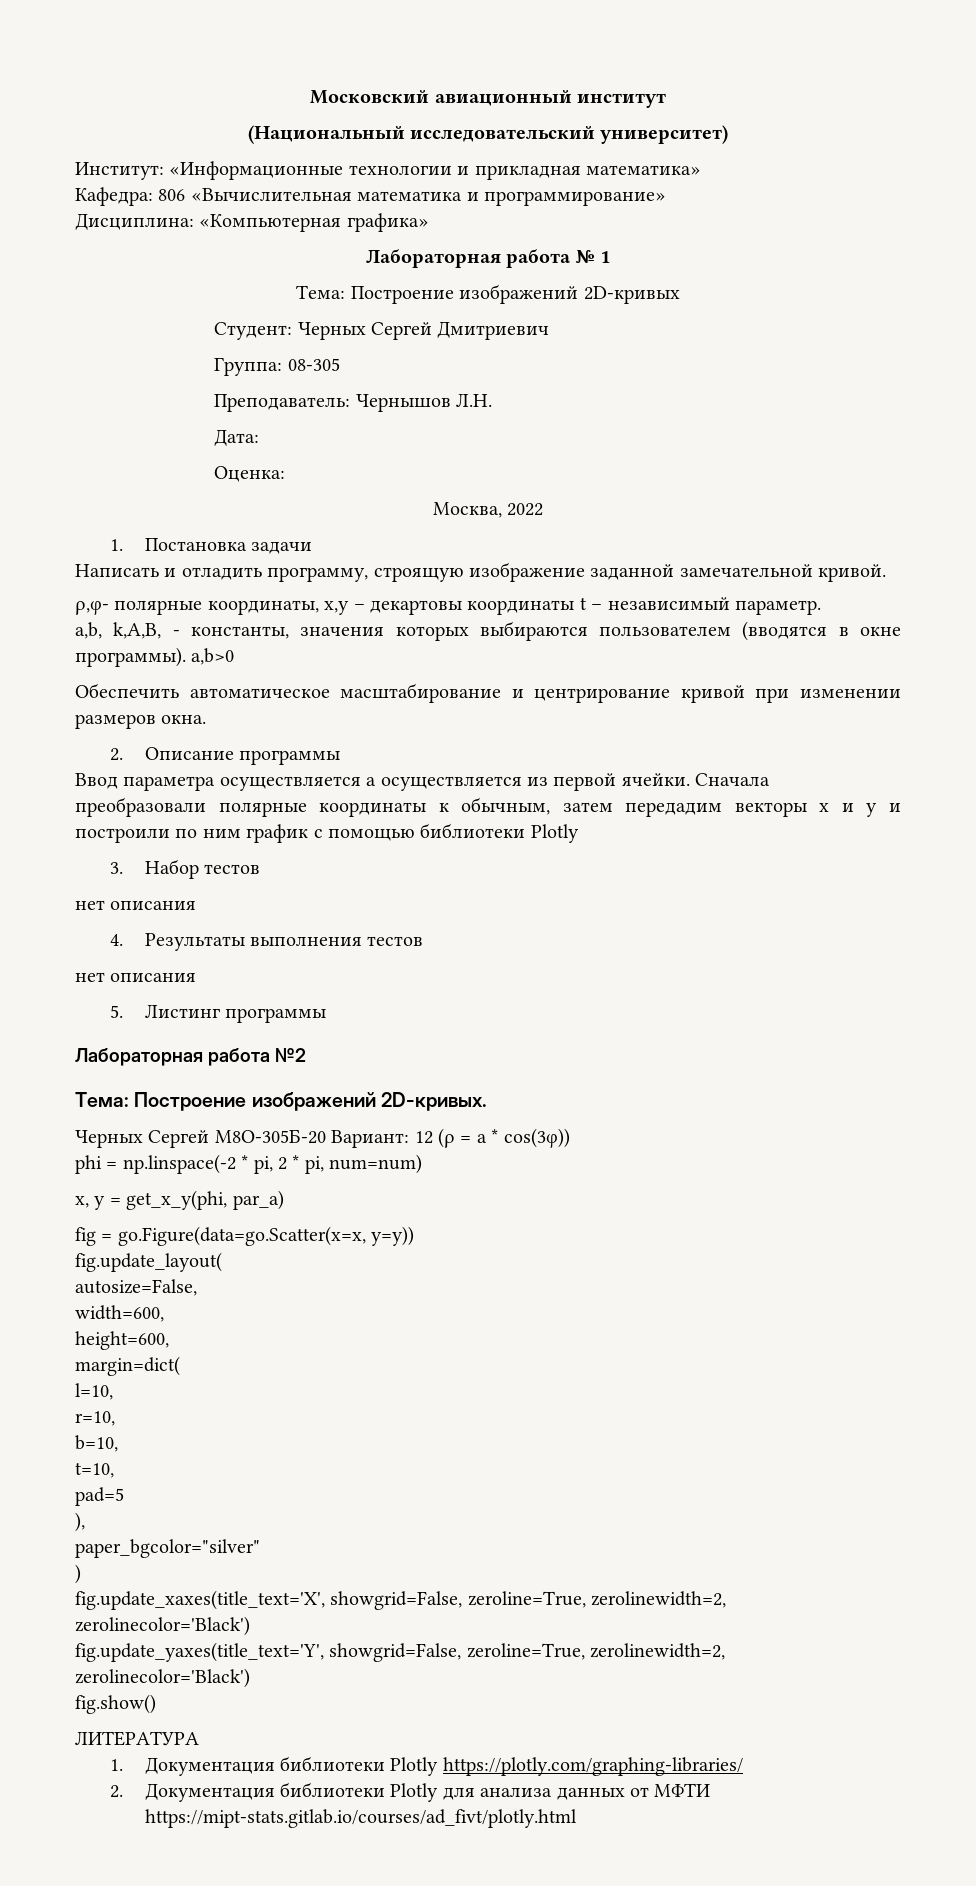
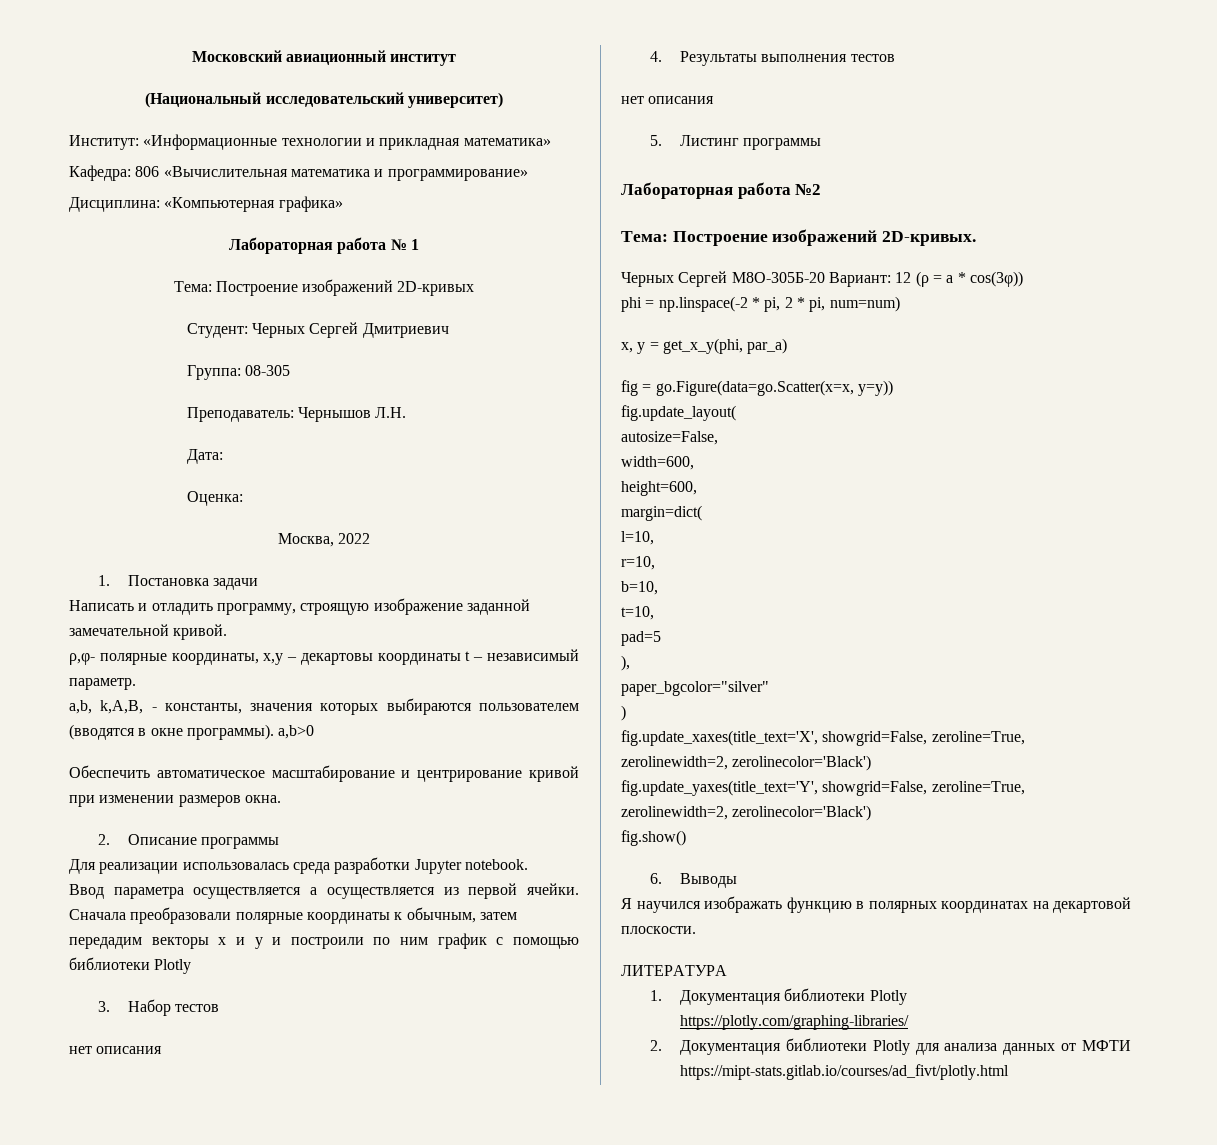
(341, 757) none -> [69,857,528,874] // Для реализации использовалась среда разработки Jupyter notebook.
(156, 1704) none -> [650,873,737,888] [621,896,1131,913] [621,926,696,934] // 6. Выводы // Я научился изображать функцию в полярных координатах на декартовой плоскости.

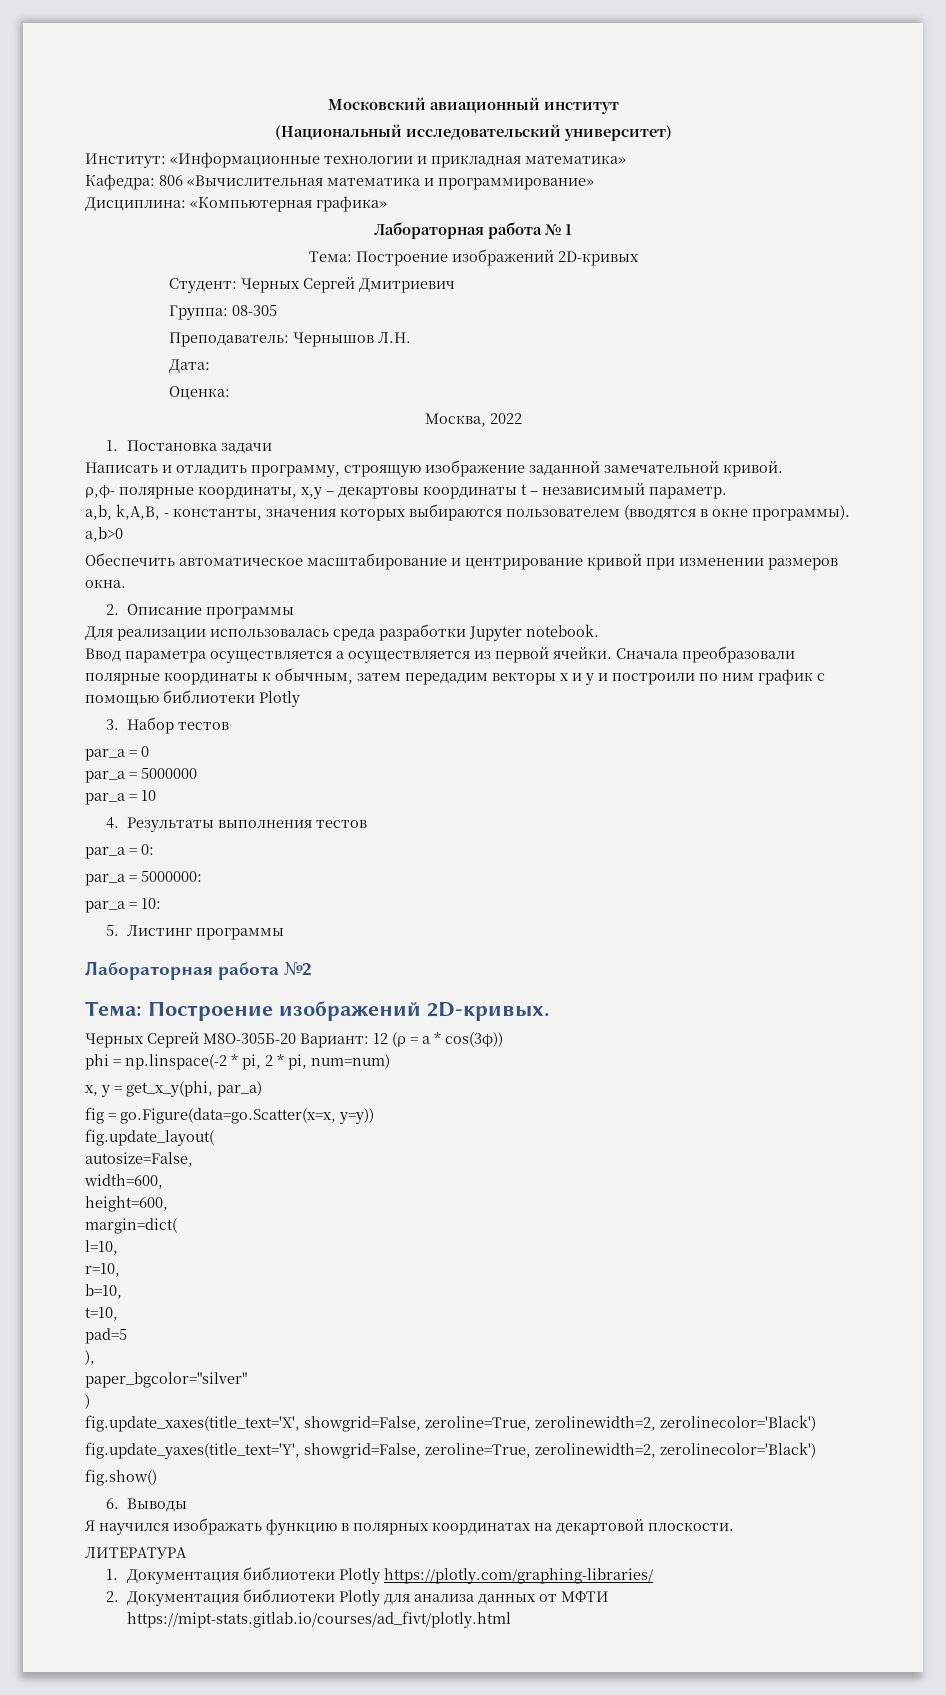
[69,1046,163,1054] [650,51,895,66] [621,96,715,104] нет описания // 4. Результаты выполнения тестов // нет описания -> [85,746,149,761] [85,768,197,783] [85,790,156,805] [106,817,368,832] [85,844,154,859] [85,871,202,886] [85,898,161,913] par_a = 0 // par_a = 5000000 // par_a = 10 // 4. Результаты выполнения тестов // par_a = 0: // par_a = 5000000: // par_a = 10:

